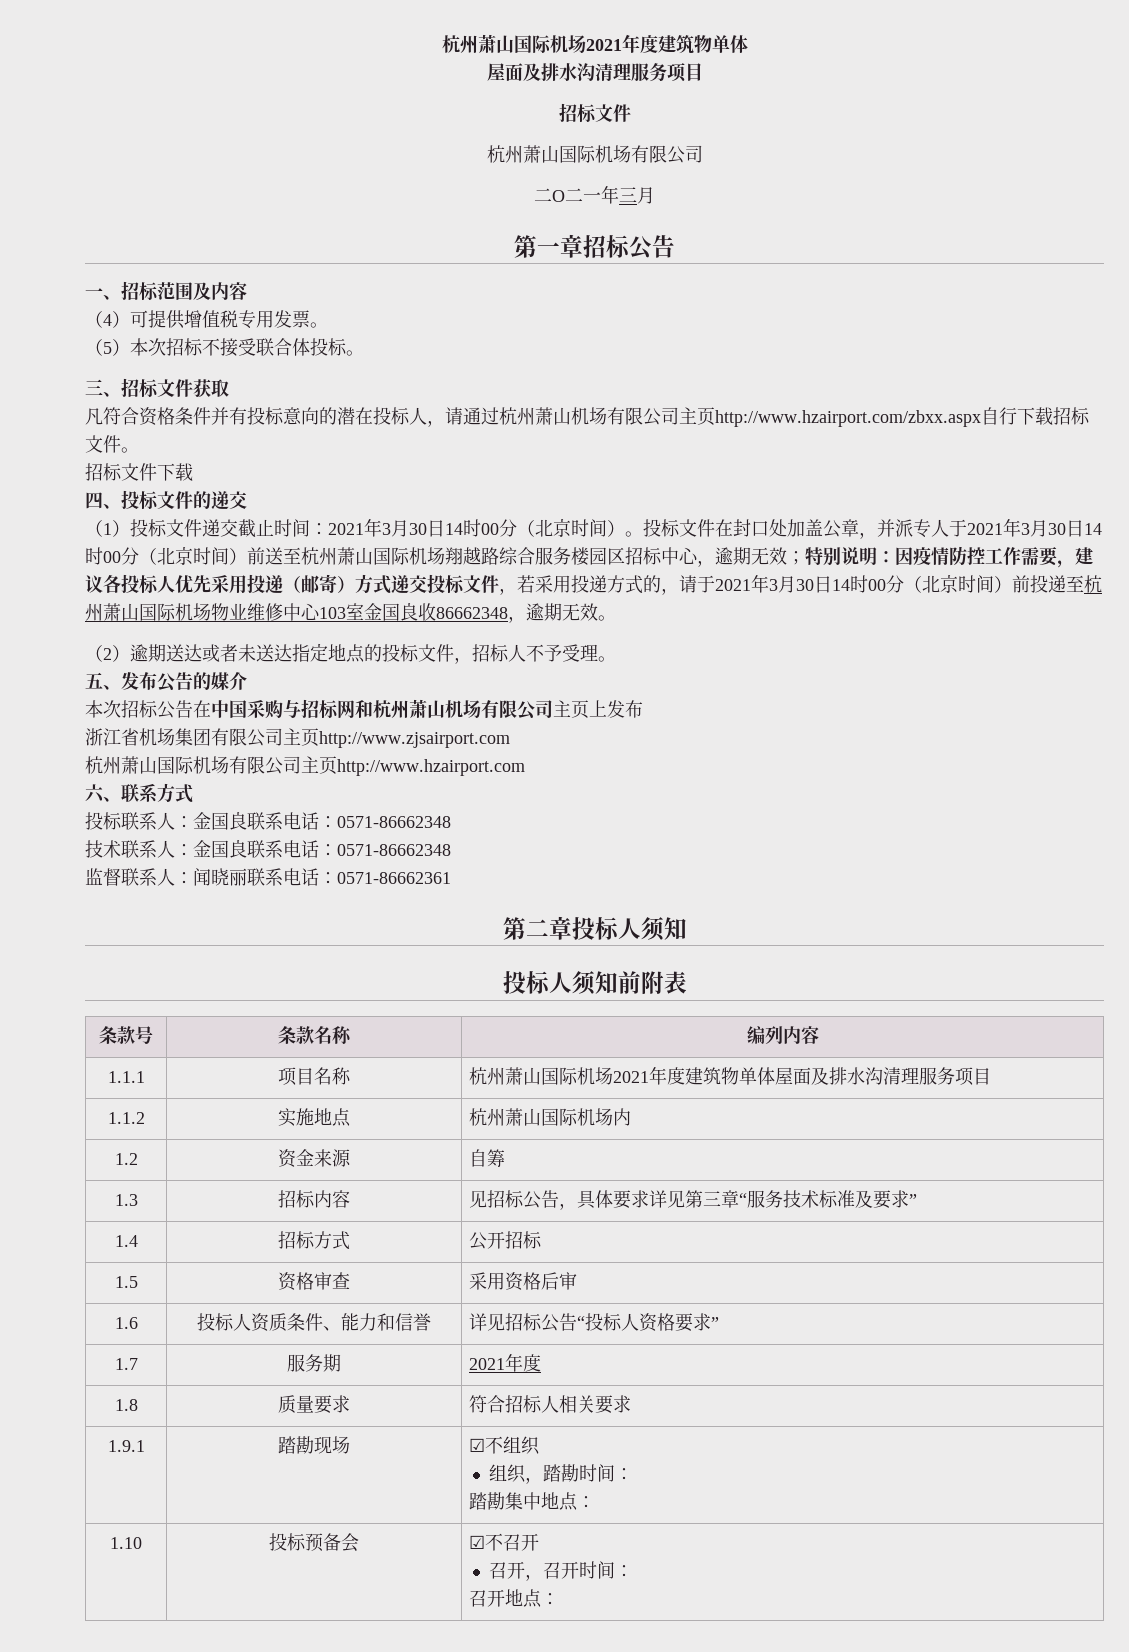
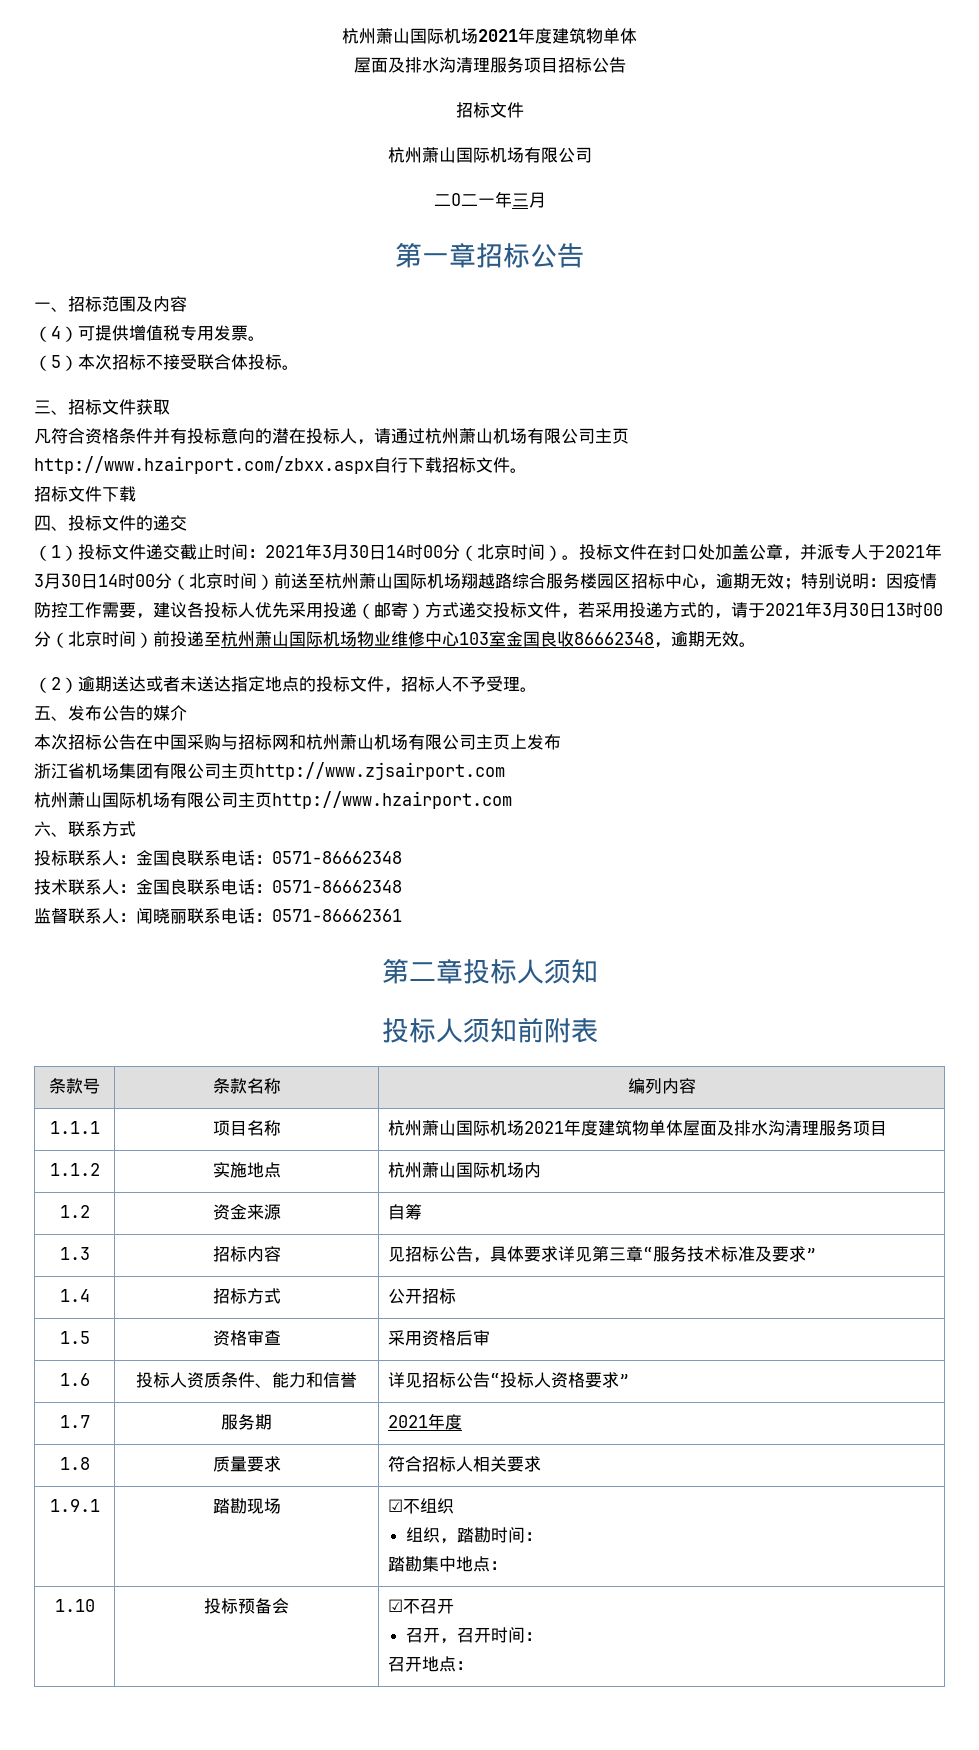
(703, 72) none -> [557,57,626,73] 招标公告
[832,579,850,591] 14 -> [886,603,906,616] 13

